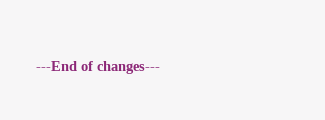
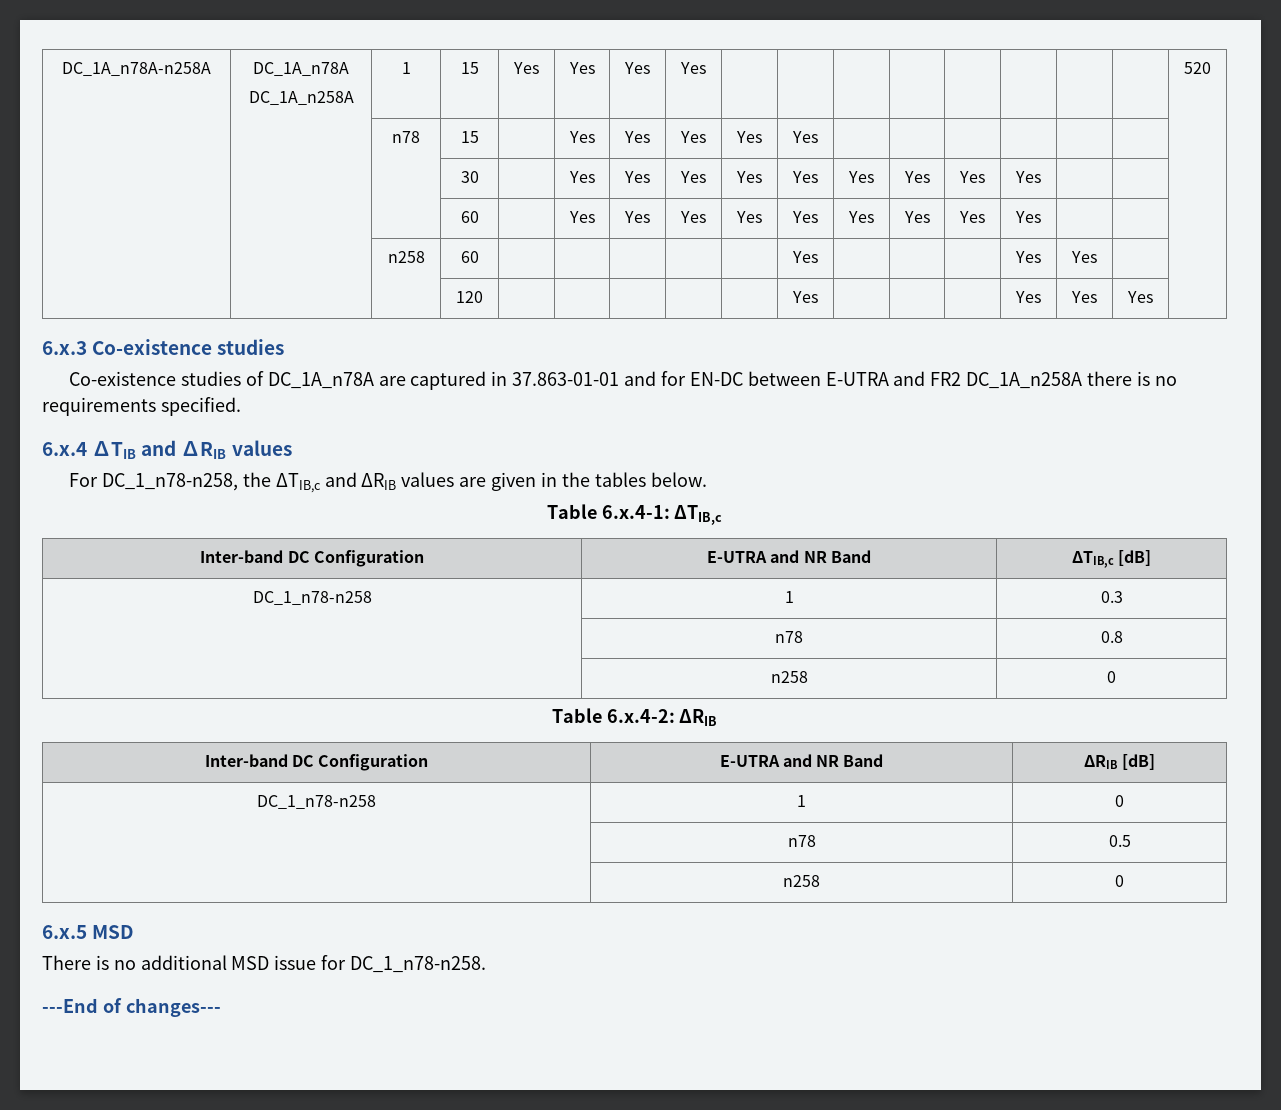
(36, 66) none -> [62,62,211,76] [253,62,349,76] [248,91,354,105] [401,62,411,74] [460,62,479,74] [513,62,539,74] [568,62,595,74] [624,62,650,74] [680,62,706,74] [1184,62,1211,74] [392,131,420,143] [460,131,479,143] [568,131,595,143] [624,131,650,143] [680,131,706,143] [736,131,762,143] [792,131,818,143] [460,171,479,183] [568,171,595,183] [624,171,650,183] [680,171,706,183] [736,171,762,183] [792,171,818,183] [848,171,874,183] [903,171,930,183] [959,171,985,183] [1015,171,1041,183] [460,211,479,223] [568,211,595,223] [624,211,650,223] [680,211,706,223] [736,211,762,223] [792,211,818,223] [848,211,874,223] [903,211,930,223] [959,211,985,223] [1015,211,1041,223] [387,251,425,263] [460,251,479,263] [792,251,818,263] [1015,251,1041,263] [1071,251,1097,263] [456,291,483,303] [792,291,818,303] [1015,291,1041,303] [1071,291,1097,303] [1127,291,1153,303] [42,339,285,355] [69,371,1177,390] [42,397,241,416] [42,440,292,459] [69,472,707,493] [546,504,723,525] [200,550,424,567] [707,550,871,563] [1071,550,1152,568] [252,591,372,605] [784,591,794,603] [1100,591,1123,603] [775,631,803,643] [1100,631,1123,643] [770,671,808,683] [1107,671,1116,683] [551,708,718,726] [204,754,429,771] [719,754,884,767] [1084,754,1155,770] [257,795,376,809] [797,795,806,807] [1115,795,1124,807] [787,835,816,847] [1108,835,1131,847] [783,875,820,887] [1115,875,1124,887] [42,925,135,939] [42,955,487,973] DC_1A_n78A-n258A | DC_1A_n78A // DC_1A_n258A | 1 | 15 | Yes | Yes | Yes | Yes | | | | | | | | | 520 // | | n78 | 15 | | Yes | Yes | Yes | Yes | Yes | | | | | | | // | | | 30 | | Yes | Yes | Yes | Yes | Yes | Yes | Yes | Yes | Yes | | | // | | | 60 | | Yes | Yes | Yes | Yes | Yes | Yes | Yes | Yes | Yes | | | // | | n258 | 60 | | | | | | Yes | | | | Yes | Yes | | // | | | 120 | | | | | | Yes | | | | Yes | Yes | Yes | // 6.x.3 Co-existence studies // Co-existence studies of DC_1A_n78A are captured in 37.863-01-01 and for EN-DC between E-UTRA and FR2 DC_1A_n258A there is no requirements specified. // 6.x.4 ∆TIB and ∆RIB values // For DC_1_n78-n258, the ΔTIB,c and ΔRIB values are given in the tables below. // Table 6.x.4-1: ΔTIB,c // Inter-band DC Configuration | E-UTRA and NR Band | ΔTIB,c [dB] // DC_1_n78-n258 | 1 | 0.3 // | n78 | 0.8 // | n258 | 0 // Table 6.x.4-2: ΔRIB // Inter-band DC Configuration | E-UTRA and NR Band | ΔRIB [dB] // DC_1_n78-n258 | 1 | 0 // | n78 | 0.5 // | n258 | 0 // 6.x.5 MSD // There is no additional MSD issue for DC_1_n78-n258. //

